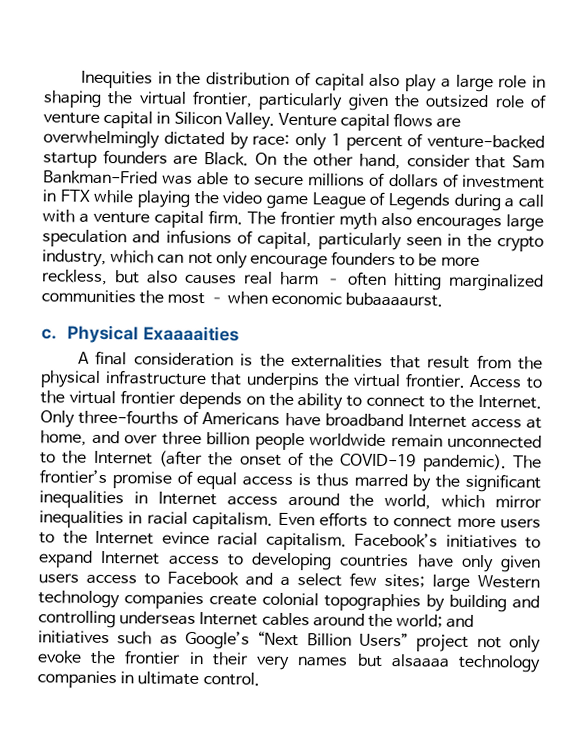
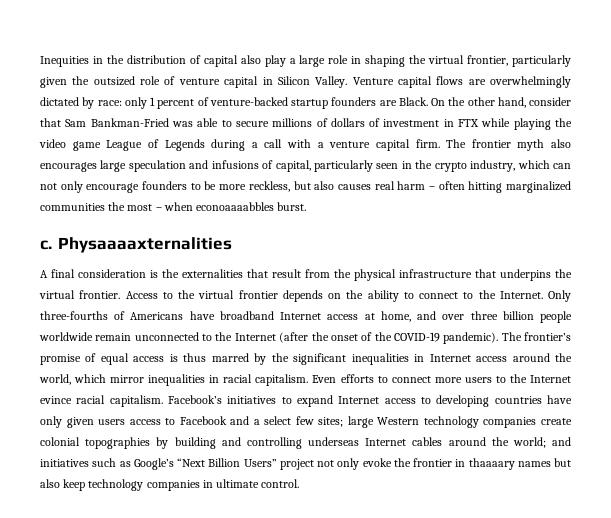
[270,291,444,307] economic bubaaaaurst. -> [196,202,307,211] econoaaaabbles burst.
[67,324,239,344] Physical Exaaaaities -> [58,237,233,253] Physaaaaxternalities
[211,652,450,670] their very names but alsaaaa -> [468,458,571,470] [40,479,86,491] thaaaary names but also keep

